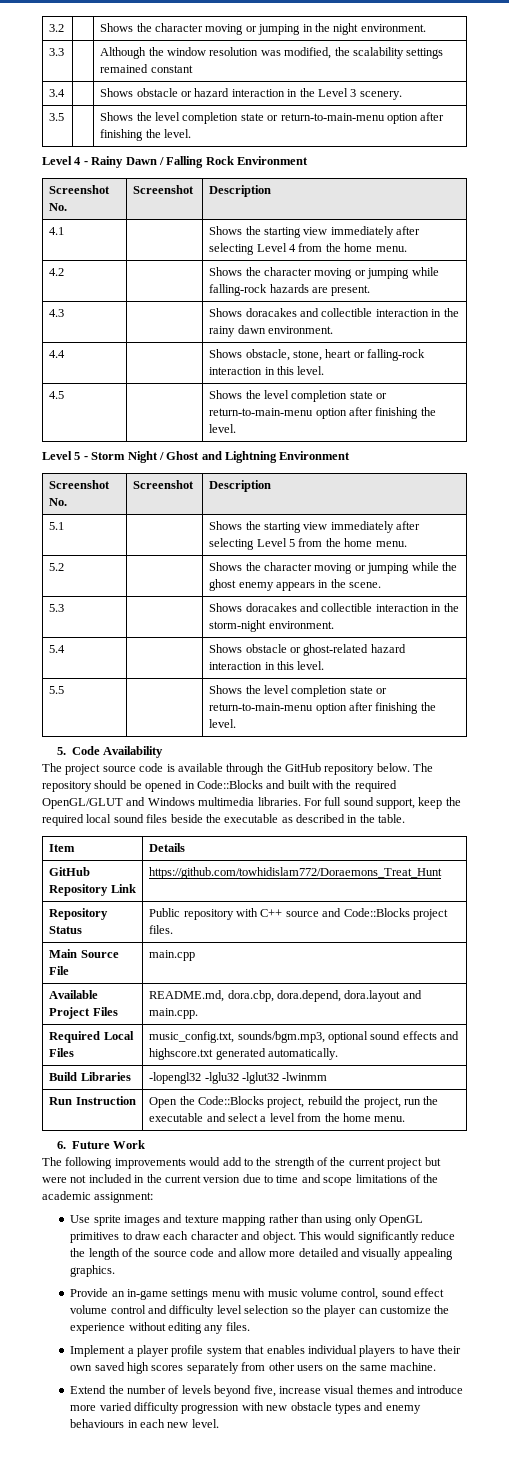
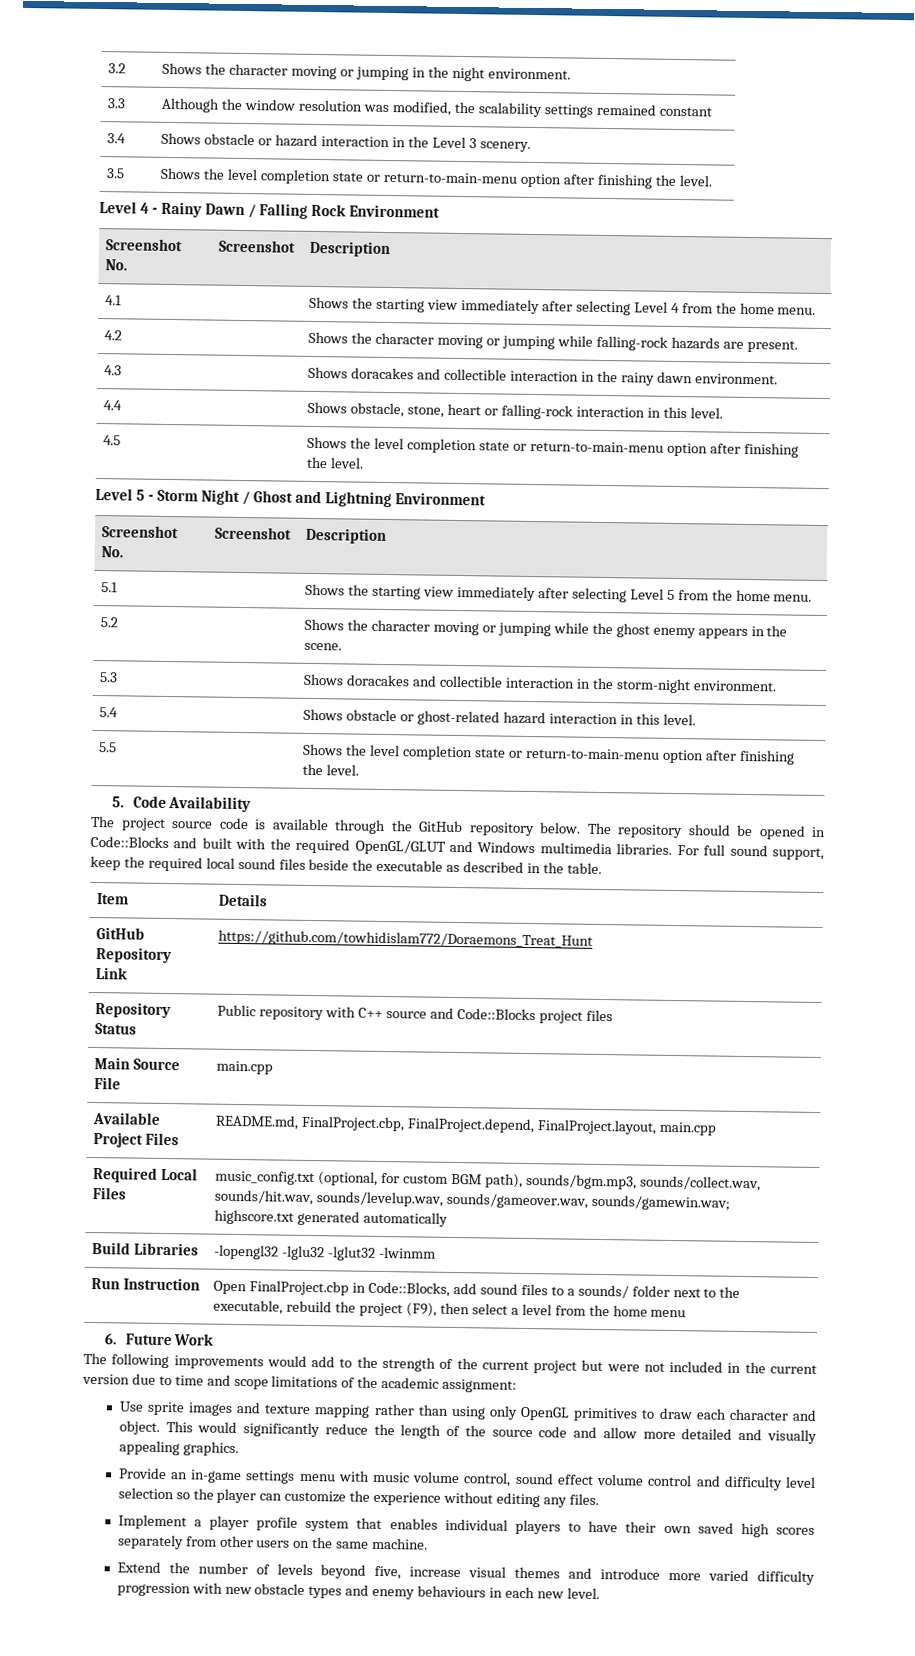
[149,925,174,934] files. -> [585,1009,613,1022] files
[227,990,422,1002] [149,1008,199,1019] [49,1031,134,1043] [49,1048,75,1057] [149,1031,460,1043] dora.cbp, dora.depend, dora.layout and main.cpp. // Required Local Files | music_config.txt, sounds/bgm.mp3, optional sound effects and -> [301,1115,717,1136] [93,1167,199,1183] [92,1187,128,1200] [215,1170,761,1192] [214,1189,731,1211] FinalProject.cbp, FinalProject.depend, FinalProject.layout, main.cpp // Required Local Files | music_config.txt (optional, for custom BGM path), sounds/bgm.mp3, sounds/collect.wav, sounds/hit.wav, sounds/levelup.wav, sounds/gameover.wav, sounds/gamewin.wav;
[268,1048,339,1060] automatically. -> [363,1211,449,1227] automatically
[179,1096,439,1108] [149,1113,226,1122] the Code::Blocks project, rebuild the project, run the executable and -> [249,1280,741,1299] [213,1299,471,1317] FinalProject.cbp in Code::Blocks, add sound files to a sounds/ folder next to the executable, rebuild the project (F9), then
[374,1116,406,1122] menu. -> [650,1309,687,1318] menu

